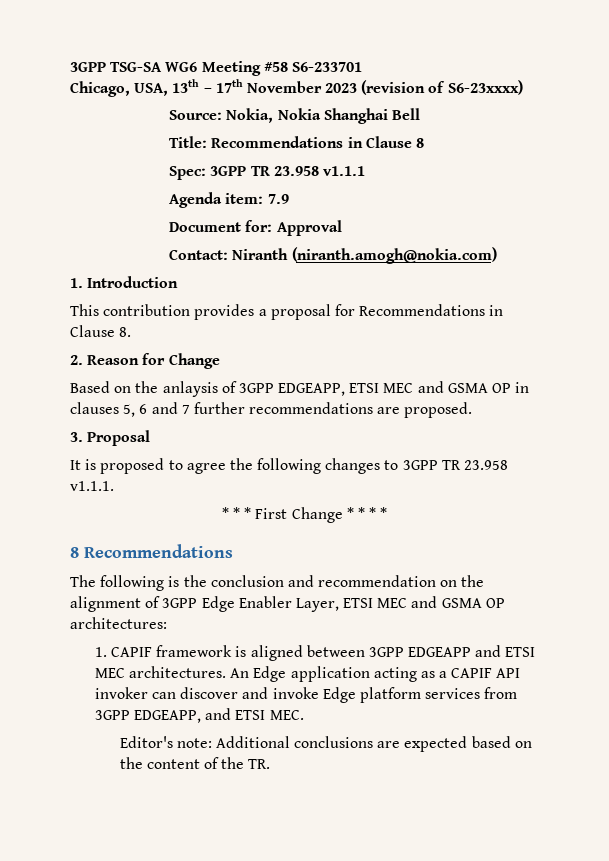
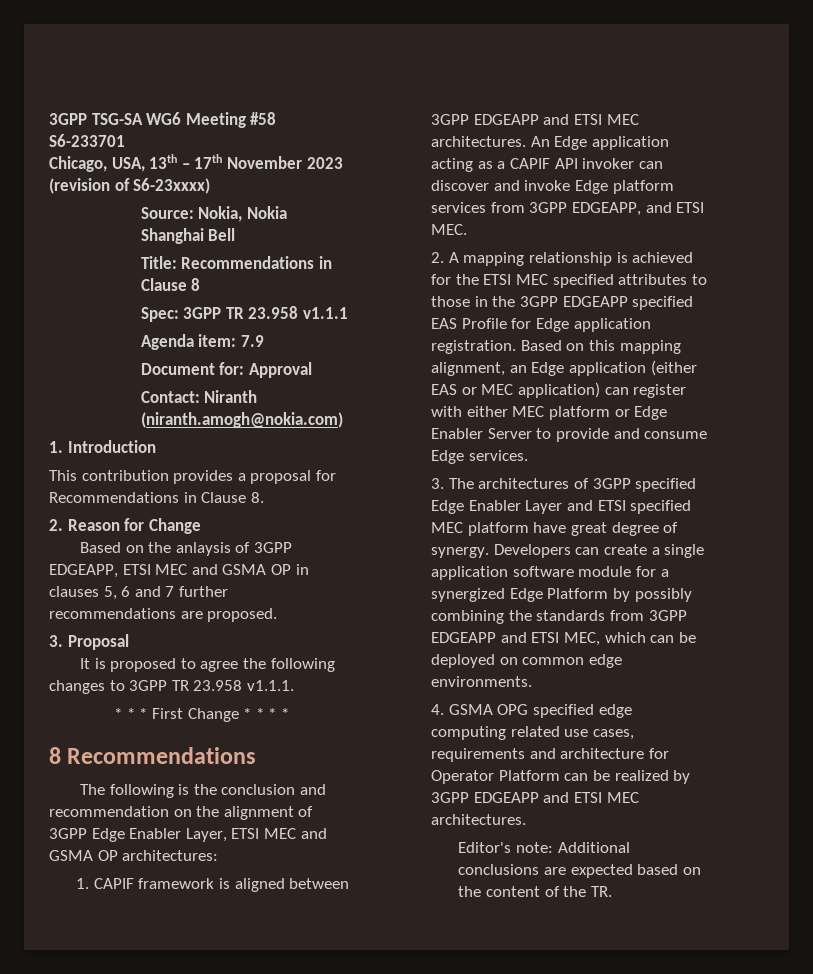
(304, 715) none -> [431,252,694,266] [431,274,707,288] [431,296,694,310] [431,318,651,332] [431,340,681,354] [431,360,697,376] [431,382,687,398] [431,406,668,420] [431,428,708,442] [431,450,528,464] [431,478,697,492] [431,500,692,514] [431,522,679,536] [431,544,705,558] [431,566,669,580] [431,588,692,602] [431,610,687,624] [431,632,696,646] [431,654,623,668] [431,676,533,687] [431,704,632,718] [431,726,635,740] [431,748,670,762] [431,770,691,784] [431,792,639,803] [431,814,527,825] // 2. A mapping relationship is achieved for the ETSI MEC specified attributes to those in the 3GPP EDGEAPP specified EAS Profile for Edge application registration. Based on this mapping alignment, an Edge application (either EAS or MEC application) can register with either MEC platform or Edge Enabler Server to provide and consume Edge services. // 3. The architectures of 3GPP specified Edge Enabler Layer and ETSI specified MEC platform have great degree of synergy. Developers can create a single application software module for a synergized Edge Platform by possibly combining the standards from 3GPP EDGEAPP and ETSI MEC, which can be deployed on common edge environments. // 4. GSMA OPG specified edge computing related use cases, requirements and architecture for Operator Platform can be realized by 3GPP EDGEAPP and ETSI MEC architectures.

